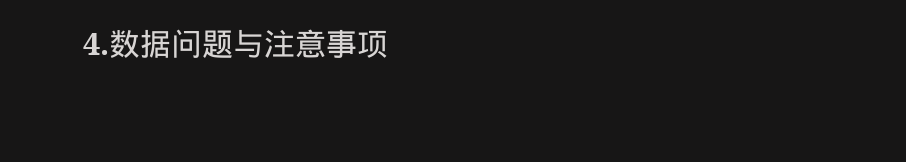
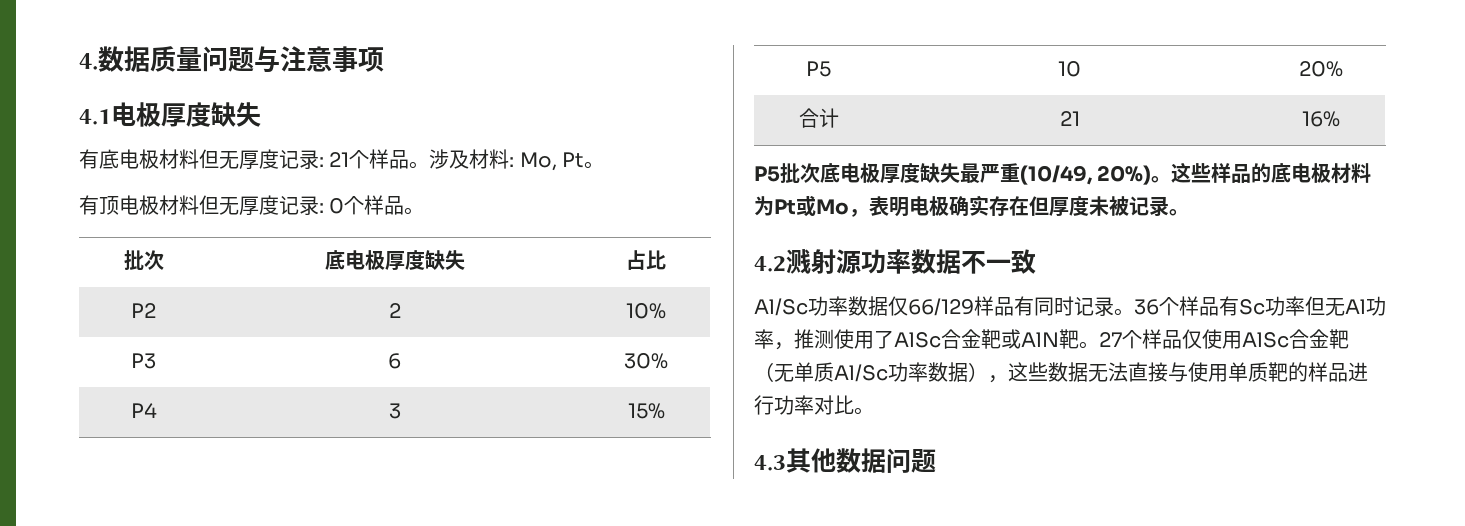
(171, 43) none -> [150,46,202,72] 质量
(388, 44) none -> [79,102,261,127] [79,149,605,171] [79,195,425,215] [123,250,164,270] [324,250,465,270] [626,250,666,270] [131,303,156,318] [388,303,401,318] [626,303,666,319] [131,353,156,369] [388,353,401,369] [624,353,668,369] [130,403,157,418] [388,403,401,419] [627,403,665,419] [806,61,831,77] [1058,61,1081,77] [1299,61,1343,77] [798,108,839,128] [1059,111,1080,126] [1302,111,1340,127] [754,162,1372,185] [754,195,1189,217] [754,249,1036,274] [754,296,1386,316] [754,329,1349,350] [754,362,1368,383] [754,395,874,415] [754,448,936,473] // 4.1电极厚度缺失 // 有底电极材料但无厚度记录: 21个样品。涉及材料: Mo, Pt。 // 有顶电极材料但无厚度记录: 0个样品。 // 批次 | 底电极厚度缺失 | 占比 // P2 | 2 | 10% // P3 | 6 | 30% // P4 | 3 | 15% // P5 | 10 | 20% // 合计 | 21 | 16% // P5批次底电极厚度缺失最严重(10/49, 20%)。这些样品的底电极材料为Pt或Mo，表明电极确实存在但厚度未被记录。 // 4.2溅射源功率数据不一致 // Al/Sc功率数据仅66/129样品有同时记录。36个样品有Sc功率但无Al功率，推测使用了AlSc合金靶或AlN靶。27个样品仅使用AlSc合金靶（无单质Al/Sc功率数据），这些数据无法直接与使用单质靶的样品进行功率对比。 // 4.3其他数据问题

